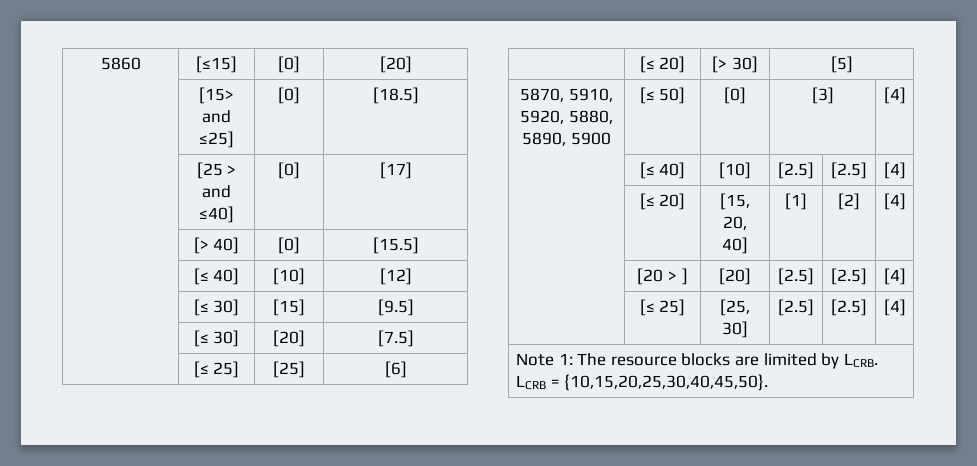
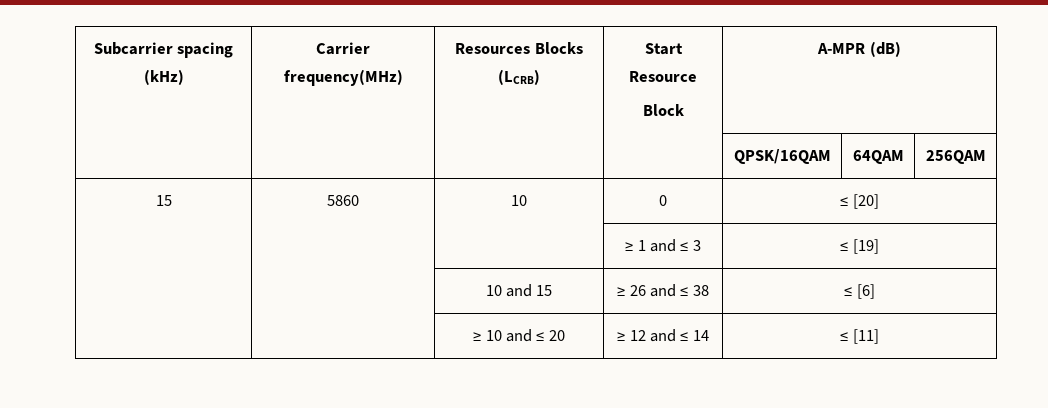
[100,57,141,70] [196,56,237,73] [278,56,300,73] [379,56,412,73] [199,87,234,104] [202,110,231,123] [199,131,234,148] [278,87,300,104] [372,87,419,104] [196,162,237,179] [202,185,231,198] [199,206,234,223] [278,162,300,179] [379,162,412,179] [193,237,240,254] [278,237,300,254] [372,237,419,254] [193,268,240,285] [273,268,305,285] [379,268,412,285] [193,299,240,316] [273,299,305,316] [377,299,414,316] [193,330,240,347] [273,330,305,347] [377,330,414,347] [193,361,240,378] [273,361,305,378] [384,361,407,378] [639,56,686,73] [712,56,758,73] [830,56,853,73] [520,88,613,102] [520,110,613,124] [522,132,611,146] [639,87,686,104] [724,87,746,104] [811,87,834,104] [883,87,906,104] [639,162,686,179] [719,162,751,179] [778,162,814,179] [831,162,867,179] [883,162,906,179] [639,193,686,210] [720,193,750,210] [723,216,747,230] [722,237,748,254] [785,193,807,210] [838,193,860,210] [883,193,906,210] [637,268,688,285] [719,268,751,285] [778,268,814,285] [831,268,867,285] [883,268,906,285] [639,299,686,316] [720,299,750,316] [722,321,748,338] [778,299,814,316] [831,299,867,316] [883,299,906,316] [515,353,878,369] [515,374,769,391] 5860 | [≤15] | [0] | [20] // | [15> and ≤25] | [0] | [18.5] // | [25 > and ≤40] | [0] | [17] // | [> 40] | [0] | [15.5] // | [≤ 40] | [10] | [12] // | [≤ 30] | [15] | [9.5] // | [≤ 30] | [20] | [7.5] // | [≤ 25] | [25] | [6] // | [≤ 20] | [> 30] | [5] // 5870, 5910, 5920, 5880, 5890, 5900 | [≤ 50] | [0] | [3] | [4] // | [≤ 40] | [10] | [2.5] | [2.5] | [4] // | [≤ 20] | [15, 20, 40] | [1] | [2] | [4] // | [20 > ] | [20] | [2.5] | [2.5] | [4] // | [≤ 25] | [25, 30] | [2.5] | [2.5] | [4] // Note 1: The resource blocks are limited by LCRB. LCRB = {10,15,20,25,30,40,45,50}. -> [93,42,234,58] [143,69,184,85] [316,42,370,55] [283,69,403,86] [455,42,583,54] [498,69,540,85] [644,43,683,55] [629,71,697,82] [642,104,684,116] [817,41,901,57] [733,149,831,164] [852,150,904,164] [925,150,986,164] [155,195,172,206] [327,195,359,206] [511,195,527,206] [659,195,667,206] [840,194,879,209] [625,239,701,252] [840,239,879,254] [485,284,553,297] [617,284,709,297] [844,284,875,299] [473,329,565,342] [617,329,709,342] [840,329,879,344] Subcarrier spacing (kHz) | Carrier frequency(MHz) | Resources Blocks (LCRB) | Start Resource // Block | A-MPR (dB) // | | | | QPSK/16QAM | 64QAM | 256QAM // 15 | 5860 | 10 | 0 | ≤ [20] // | | | ≥ 1 and ≤ 3 | ≤ [19] // | | 10 and 15 | ≥ 26 and ≤ 38 | ≤ [6] // | | ≥ 10 and ≤ 20 | ≥ 12 and ≤ 14 | ≤ [11]

